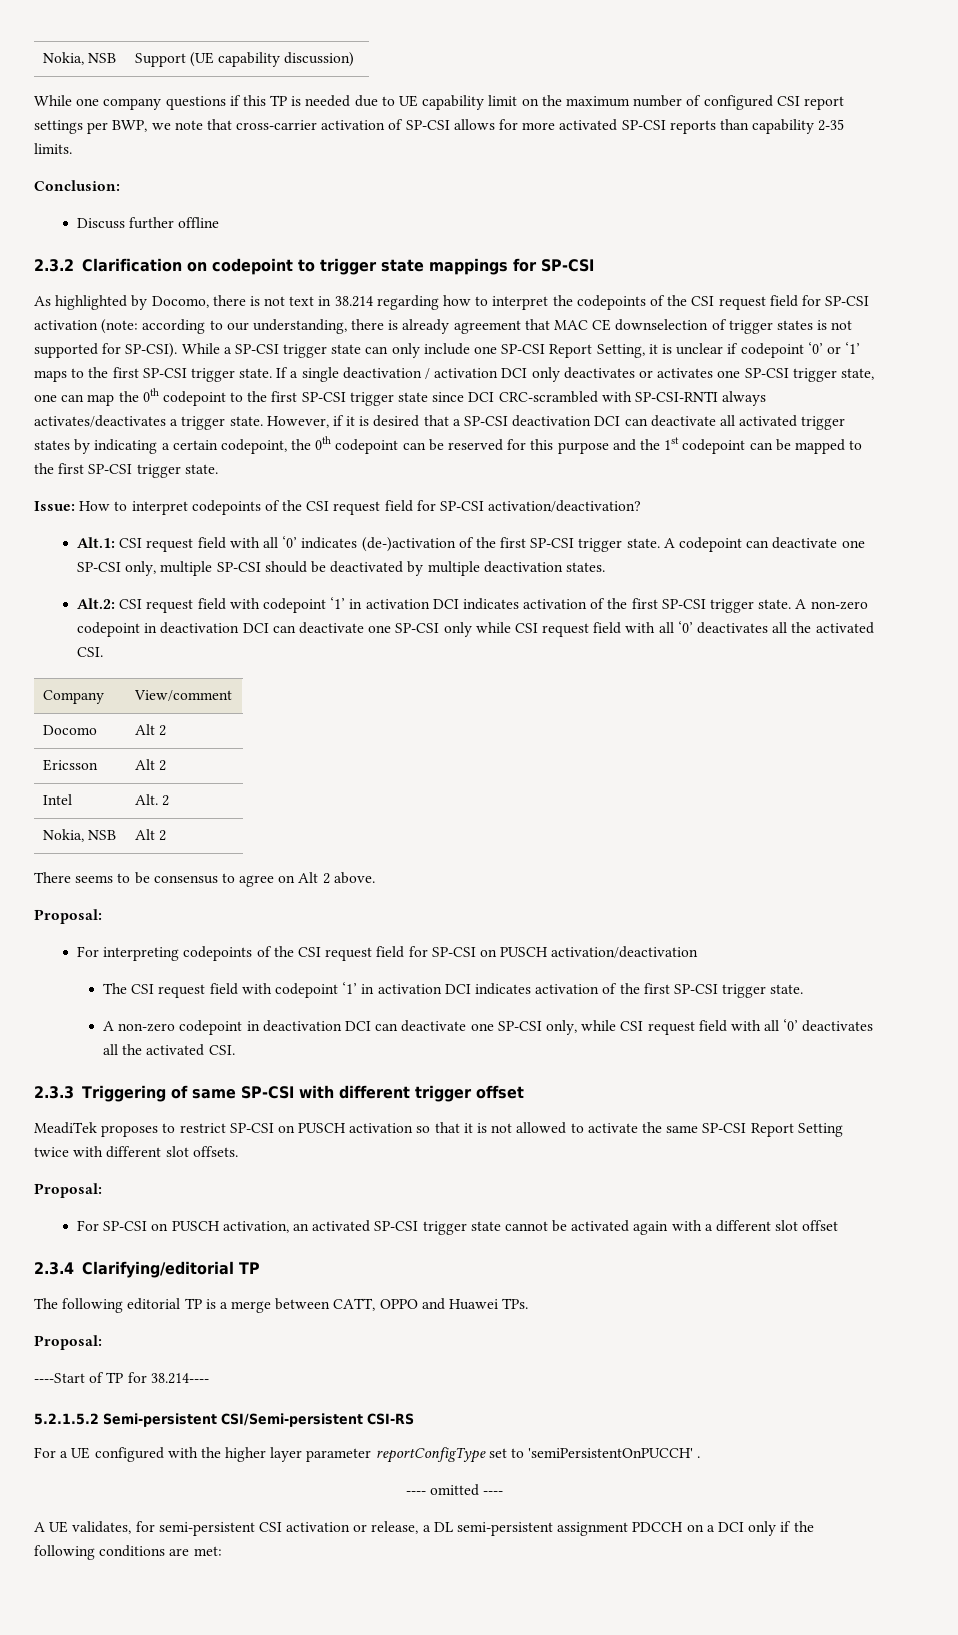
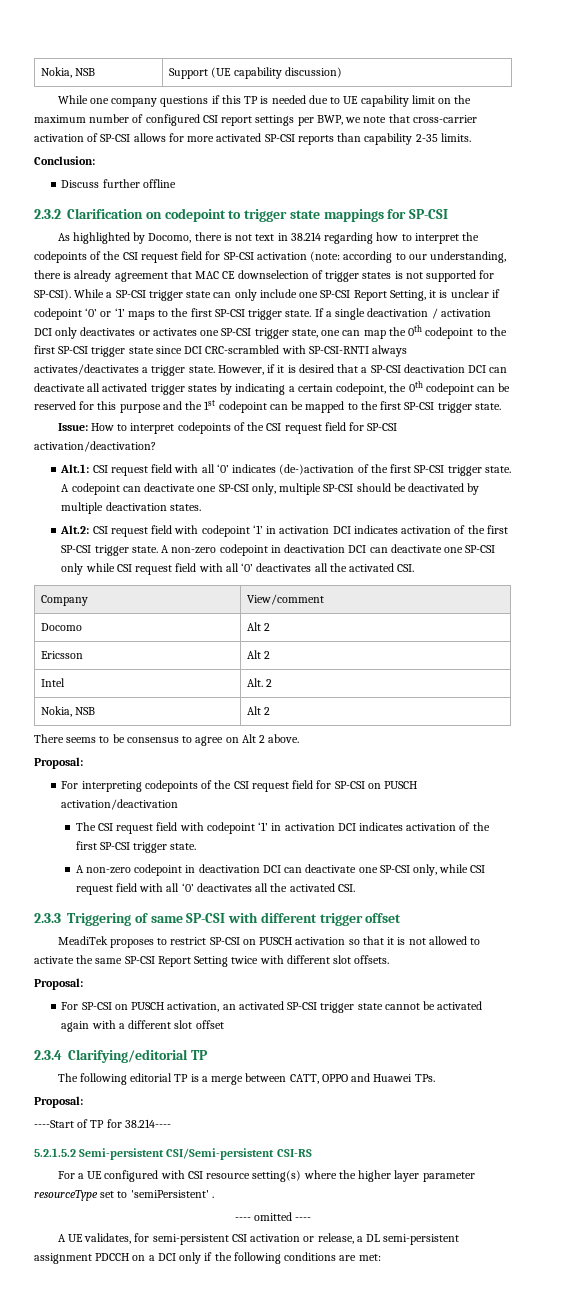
(198, 1452) none -> [187,1170,337,1182] CSI resource setting(s) where
[375,1447,486,1463] reportConfigType -> [34,1190,98,1201] resourceType
[528,1448,694,1458] 'semiPersistentOnPUCCH' -> [130,1190,209,1198] 'semiPersistent'

